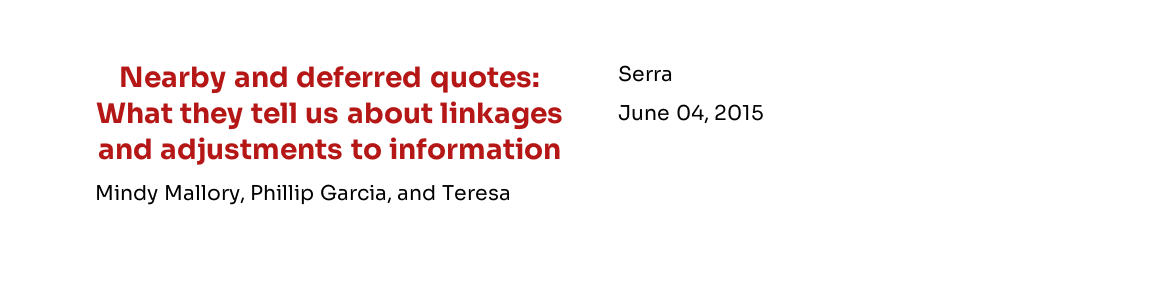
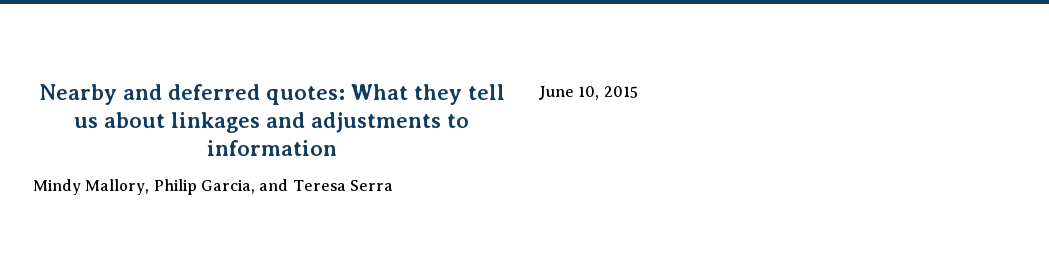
[250,184,315,205] Phillip -> [153,179,197,195] Philip
[675,104,709,124] 04, -> [578,86,600,100] 10,

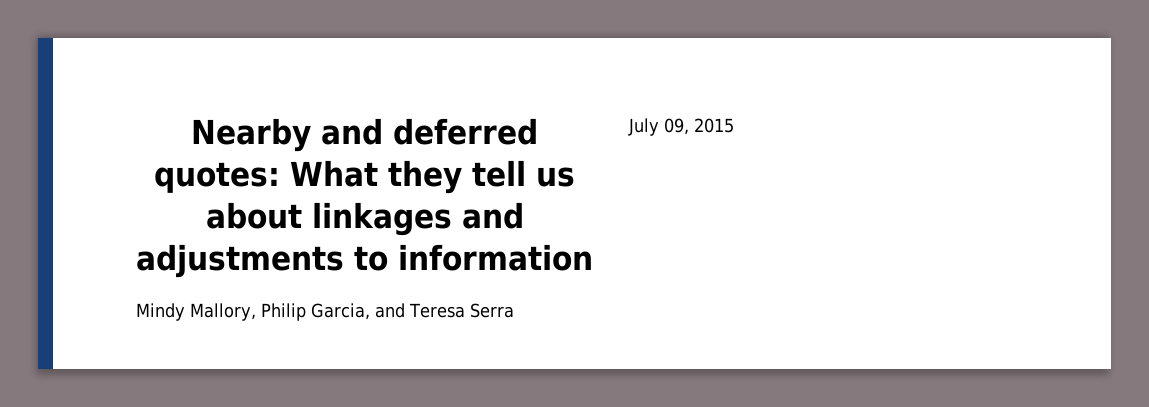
[539,86,600,100] June 10, -> [628,118,689,136] July 09,

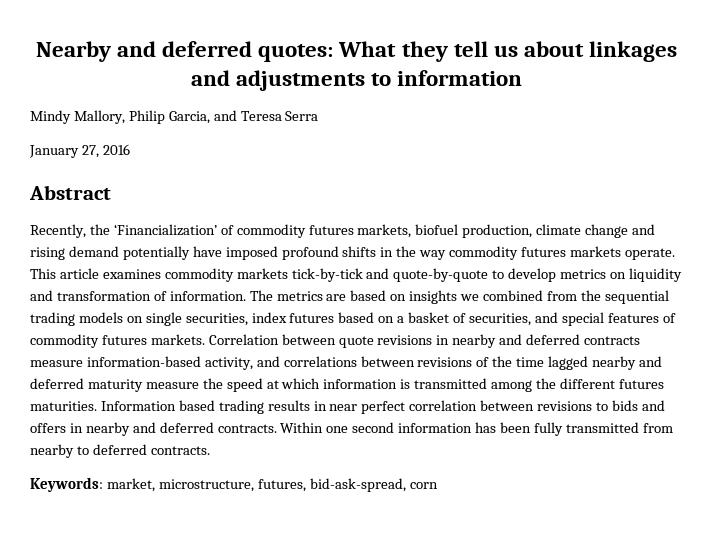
[628,118,734,136] July 09, 2015 -> [29,144,130,158] [29,185,111,200] [30,224,656,238] [30,246,675,260] [30,268,682,282] [30,290,669,304] [30,312,676,326] [30,334,641,348] [30,356,662,370] [30,378,664,392] [30,400,665,414] [30,422,673,436] [30,444,210,458] [30,477,438,492] January 27, 2016 // Abstract // Recently, the ‘Financialization’ of commodity futures markets, biofuel production, climate change and rising demand potentially have imposed profound shifts in the way commodity futures markets operate. This article examines commodity markets tick-by-tick and quote-by-quote to develop metrics on liquidity and transformation of information. The metrics are based on insights we combined from the sequential trading models on single securities, index futures based on a basket of securities, and special features of commodity futures markets. Correlation between quote revisions in nearby and deferred contracts measure information-based activity, and correlations between revisions of the time lagged nearby and deferred maturity measure the speed at which information is transmitted among the different futures maturities. Information based trading results in near perfect correlation between revisions to bids and offers in nearby and deferred contracts. Within one second information has been fully transmitted from nearby to deferred contracts. // Keywords: market, microstructure, futures, bid-ask-spread, corn

